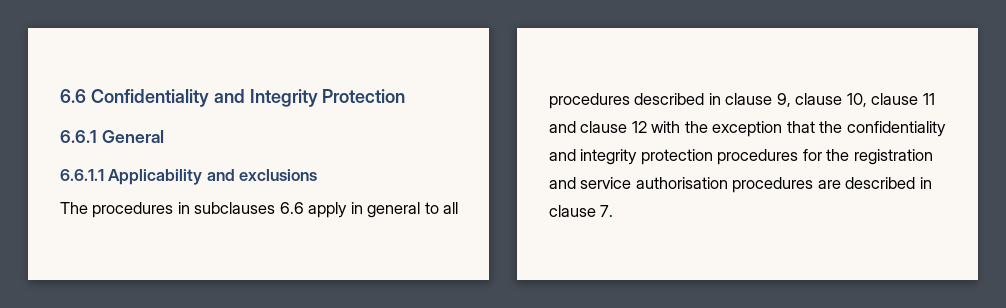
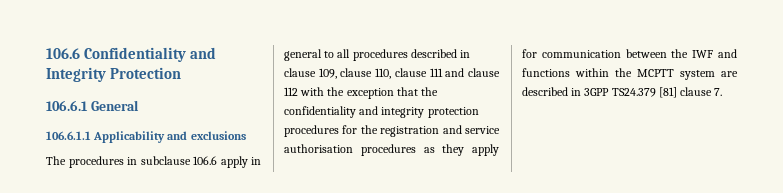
[60,89,86,103] 6.6 -> [46,48,80,59] 106.6
[60,130,97,143] 6.6.1 -> [46,100,88,111] 106.6.1
[60,169,104,181] 6.6.1.1 -> [46,131,91,140] 106.6.1.1
[194,202,304,214] subclauses 6.6 -> [140,156,217,165] subclause 106.6
[776,93,935,107] 9, clause 10, clause 11 -> [318,68,443,79] 109, clause 110, clause 111
[631,121,647,133] 12 -> [284,87,298,96] 112
[817,177,932,189] are described in -> [423,144,499,156] [522,49,737,58] [522,68,738,80] [522,87,677,98] as they apply for communication between the IWF and functions within the MCPTT system are described in 3GPP TS24.379 [81]

